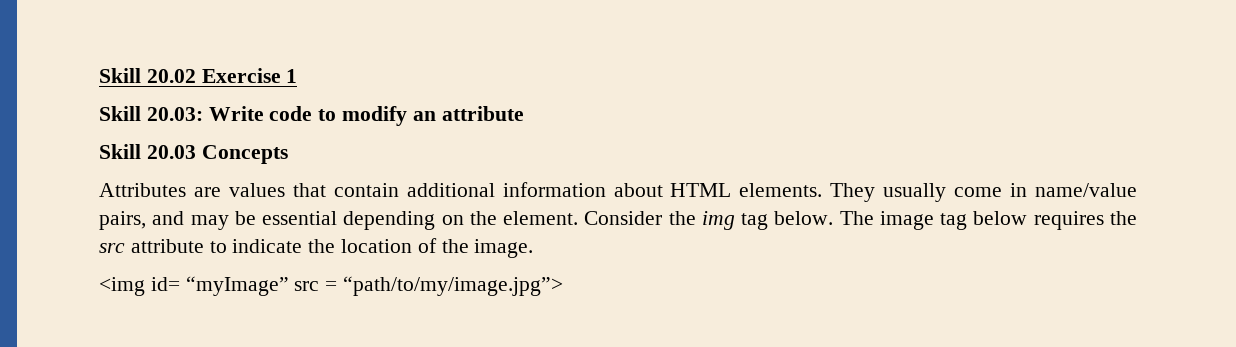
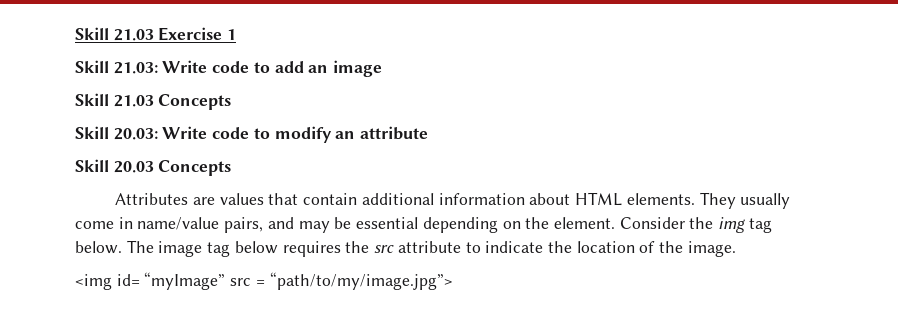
[99,68,196,83] Skill 20.02 -> [75,27,154,41] Skill 21.03
(298, 76) none -> [75,60,383,77] [75,93,232,110] // Skill 21.03: Write code to add an image // Skill 21.03 Concepts

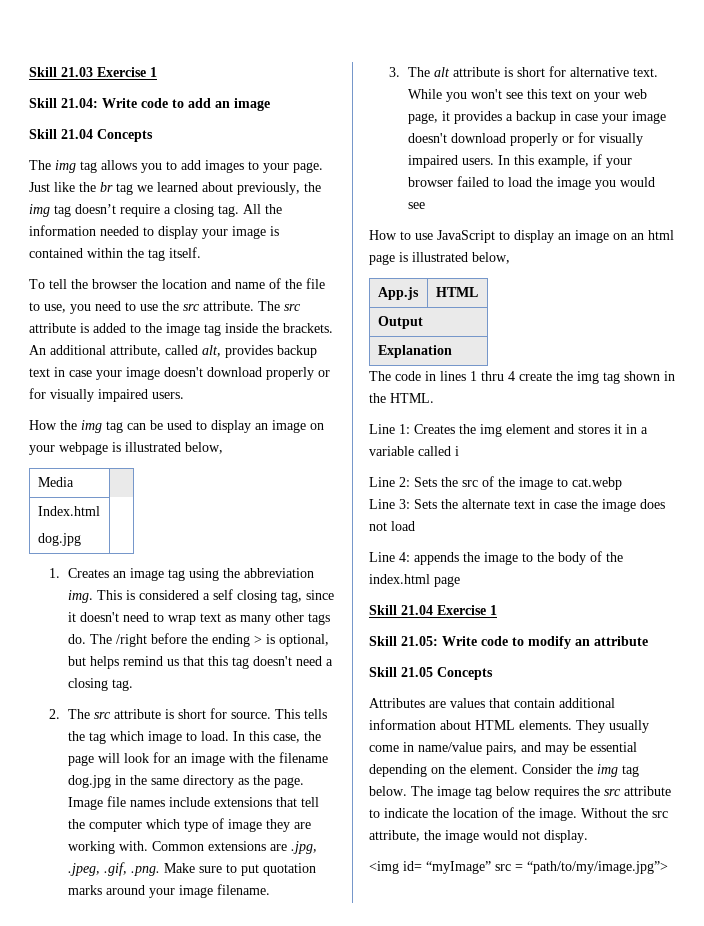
[113,62,158,74] 21.03: -> [61,98,98,108] 21.04:
[113,94,232,110] [75,126,158,140] 21.03 Concepts // Skill 20.03: -> [61,129,153,142] [29,160,323,173] [29,182,321,195] [29,204,282,217] [29,225,279,239] [29,247,201,261] [29,278,325,289] [29,301,301,314] [29,323,333,336] [29,345,317,358] [29,367,330,380] [29,388,184,402] [29,420,324,433] [29,442,223,455] [37,477,74,487] [37,506,100,516] [37,533,81,546] [48,568,315,581] [68,589,335,603] [68,612,331,625] [68,633,330,647] [68,656,334,669] [68,678,134,691] [48,708,328,719] [68,731,322,744] [68,752,329,766] [68,775,305,788] [68,796,320,810] [68,818,312,832] [68,841,318,854] [68,862,317,876] [68,884,271,898] [388,66,659,77] [408,89,648,102] [408,111,667,124] [408,132,644,146] [408,154,633,168] [408,176,656,190] [408,202,426,209] [369,230,674,243] [369,252,510,265] [377,287,419,300] [435,287,478,297] [377,316,423,329] [377,345,452,358] [369,371,675,384] [369,393,434,403] [369,424,648,437] [369,446,459,456] [369,476,622,490] [369,499,665,512] [369,521,415,531] [369,551,623,565] [369,574,460,587] [369,605,497,615] [369,636,438,646] 21.04 Concepts // The img tag allows you to add images to your page. Just like the br tag we learned about previously, the img tag doesn’t require a closing tag. All the information needed to display your image is contained within the tag itself. // To tell the browser the location and name of the file to use, you need to use the src attribute. The src attribute is added to the image tag inside the brackets. An additional attribute, called alt, provides backup text in case your image doesn't download properly or for visually impaired users. // How the img tag can be used to display an image on your webpage is illustrated below, // Media | // Index.html // dog.jpg | // 1. Creates an image tag using the abbreviation img. This is considered a self closing tag, since it doesn't need to wrap text as many other tags do. The /right before the ending > is optional, but helps remind us that this tag doesn't need a closing tag. // 2. The src attribute is short for source. This tells the tag which image to load. In this case, the page will look for an image with the filename dog.jpg in the same directory as the page. Image file names include extensions that tell the computer which type of image they are working with. Common extensions are .jpg, .jpeg, .gif, .png. Make sure to put quotation marks around your image filename. // 3. The alt attribute is short for alternative text. While you won't see this text on your web page, it provides a backup in case your image doesn't download properly or for visually impaired users. In this example, if your browser failed to load the image you would see // How to use JavaScript to display an image on an html page is illustrated below, // App.js | HTML // Output // Explanation // The code in lines 1 thru 4 create the img tag shown in the HTML. // Line 1: Creates the img element and stores it in a variable called i // Line 2: Sets the src of the image to cat.webp // Line 3: Sets the alternate text in case the image does not load // Line 4: appends the image to the body of the index.html page // Skill 21.04 Exercise 1 // Skill 21.05:
[113,161,154,173] 20.03 -> [401,667,433,677] 21.05
(736, 249) none -> [581,808,668,818] [369,830,588,843] Without the src attribute, the image would not display.

